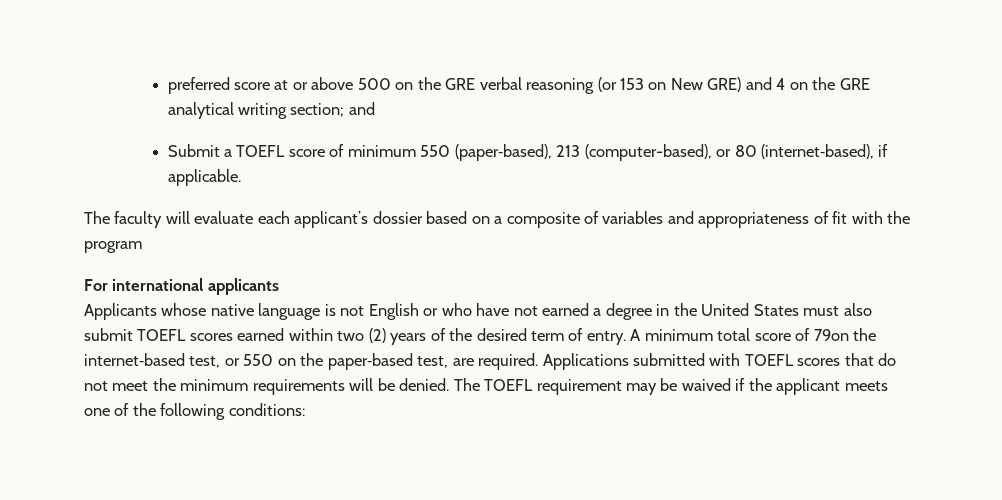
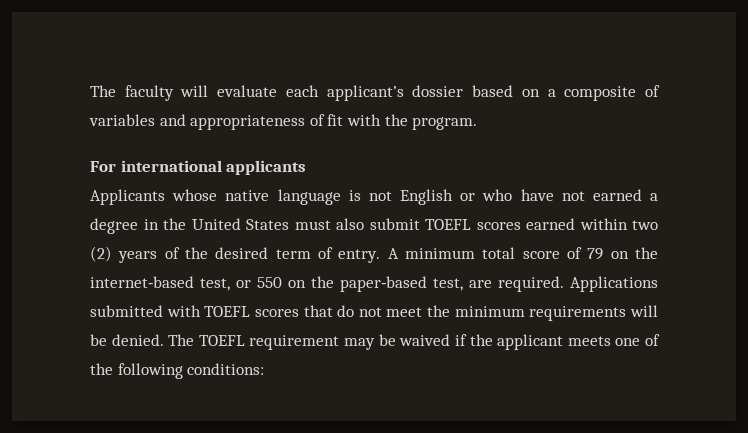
[167,77,870,94] [167,102,375,119] [167,144,889,161] [167,169,241,186] preferred score at or above 500 on the GRE verbal reasoning (or 153 on New GRE) and 4 on the GRE analytical writing section; and // Submit a TOEFL score of minimum 550 (paper‐based), 213 (computer-based), or 80 (internet‐based), if applicable. // -> (90, 91) none
[84,241,142,253] program -> [412,117,478,130] program.
[813,329,849,341] 79on -> [587,248,629,260] 79 on

